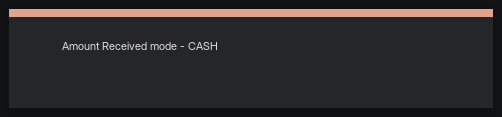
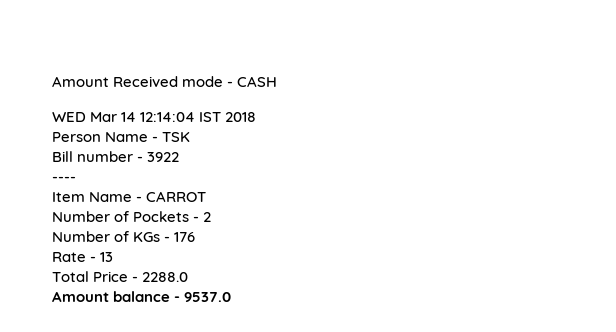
(218, 46) none -> [52,112,257,122] [52,132,191,142] [52,151,180,162] [52,176,76,182] [52,191,207,202] [52,211,212,222] [52,231,196,242] [52,252,114,262] [52,271,189,282] [52,291,232,302] // WED Mar 14 12:14:04 IST 2018 // Person Name - TSK // Bill number - 3922 // ---- // Item Name - CARROT // Number of Pockets - 2 // Number of KGs - 176 // Rate - 13 // Total Price - 2288.0 // Amount balance - 9537.0

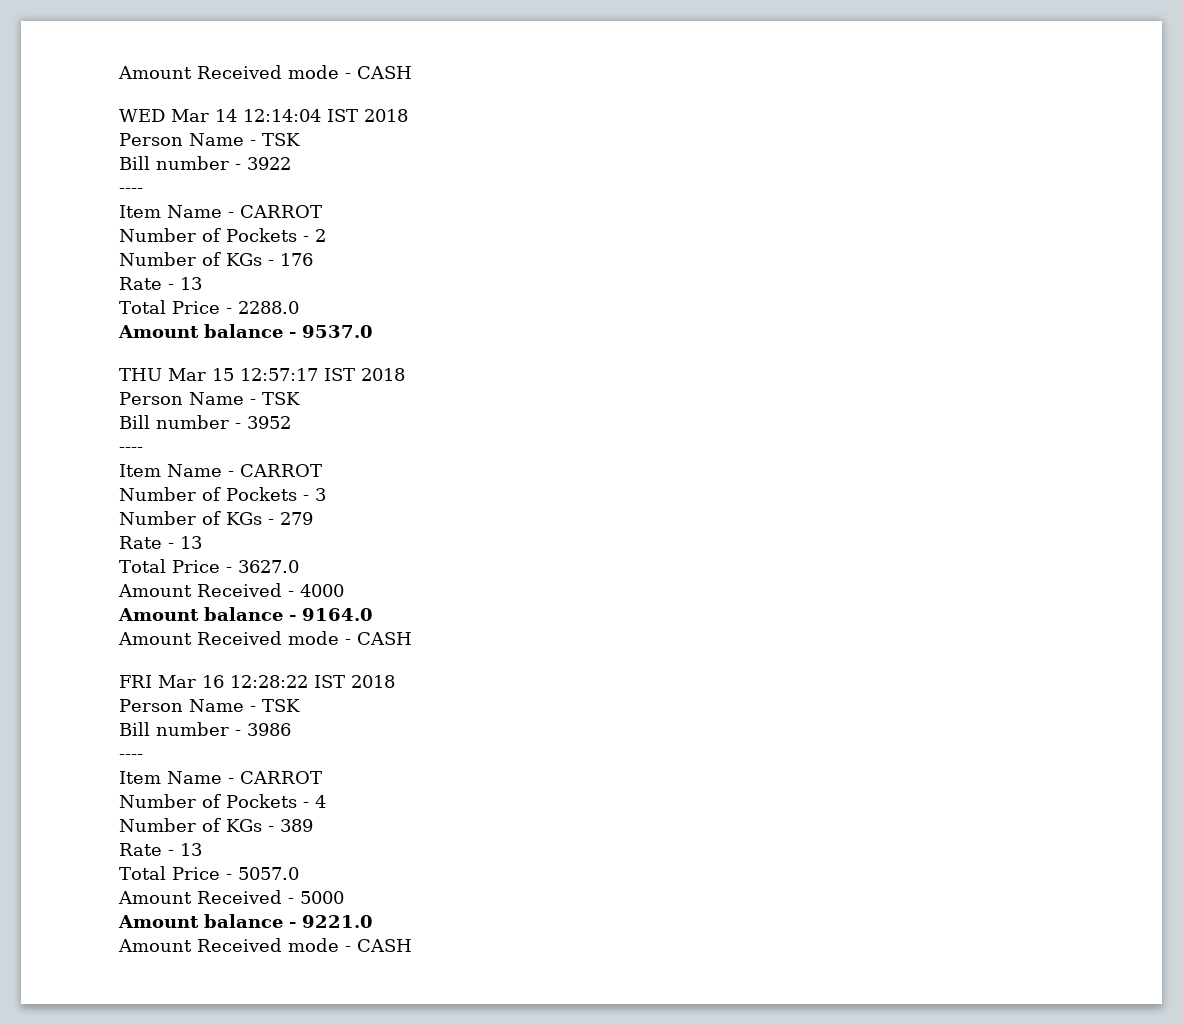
(232, 297) none -> [119,368,405,381] [119,392,300,405] [119,415,291,429] [119,447,143,453] [119,464,322,477] [119,487,326,501] [119,511,313,525] [119,536,202,549] [119,559,299,573] [118,583,344,597] [118,607,373,621] [118,631,412,645] [119,675,395,688] [119,699,300,712] [119,722,291,736] [119,754,143,760] [119,771,322,784] [119,794,326,808] [119,818,313,832] [119,843,202,856] [119,866,299,880] [118,890,344,904] [118,914,373,928] [118,938,412,952] // THU Mar 15 12:57:17 IST 2018 // Person Name - TSK // Bill number - 3952 // ---- // Item Name - CARROT // Number of Pockets - 3 // Number of KGs - 279 // Rate - 13 // Total Price - 3627.0 // Amount Received - 4000 // Amount balance - 9164.0 // Amount Received mode - CASH // FRI Mar 16 12:28:22 IST 2018 // Person Name - TSK // Bill number - 3986 // ---- // Item Name - CARROT // Number of Pockets - 4 // Number of KGs - 389 // Rate - 13 // Total Price - 5057.0 // Amount Received - 5000 // Amount balance - 9221.0 // Amount Received mode - CASH

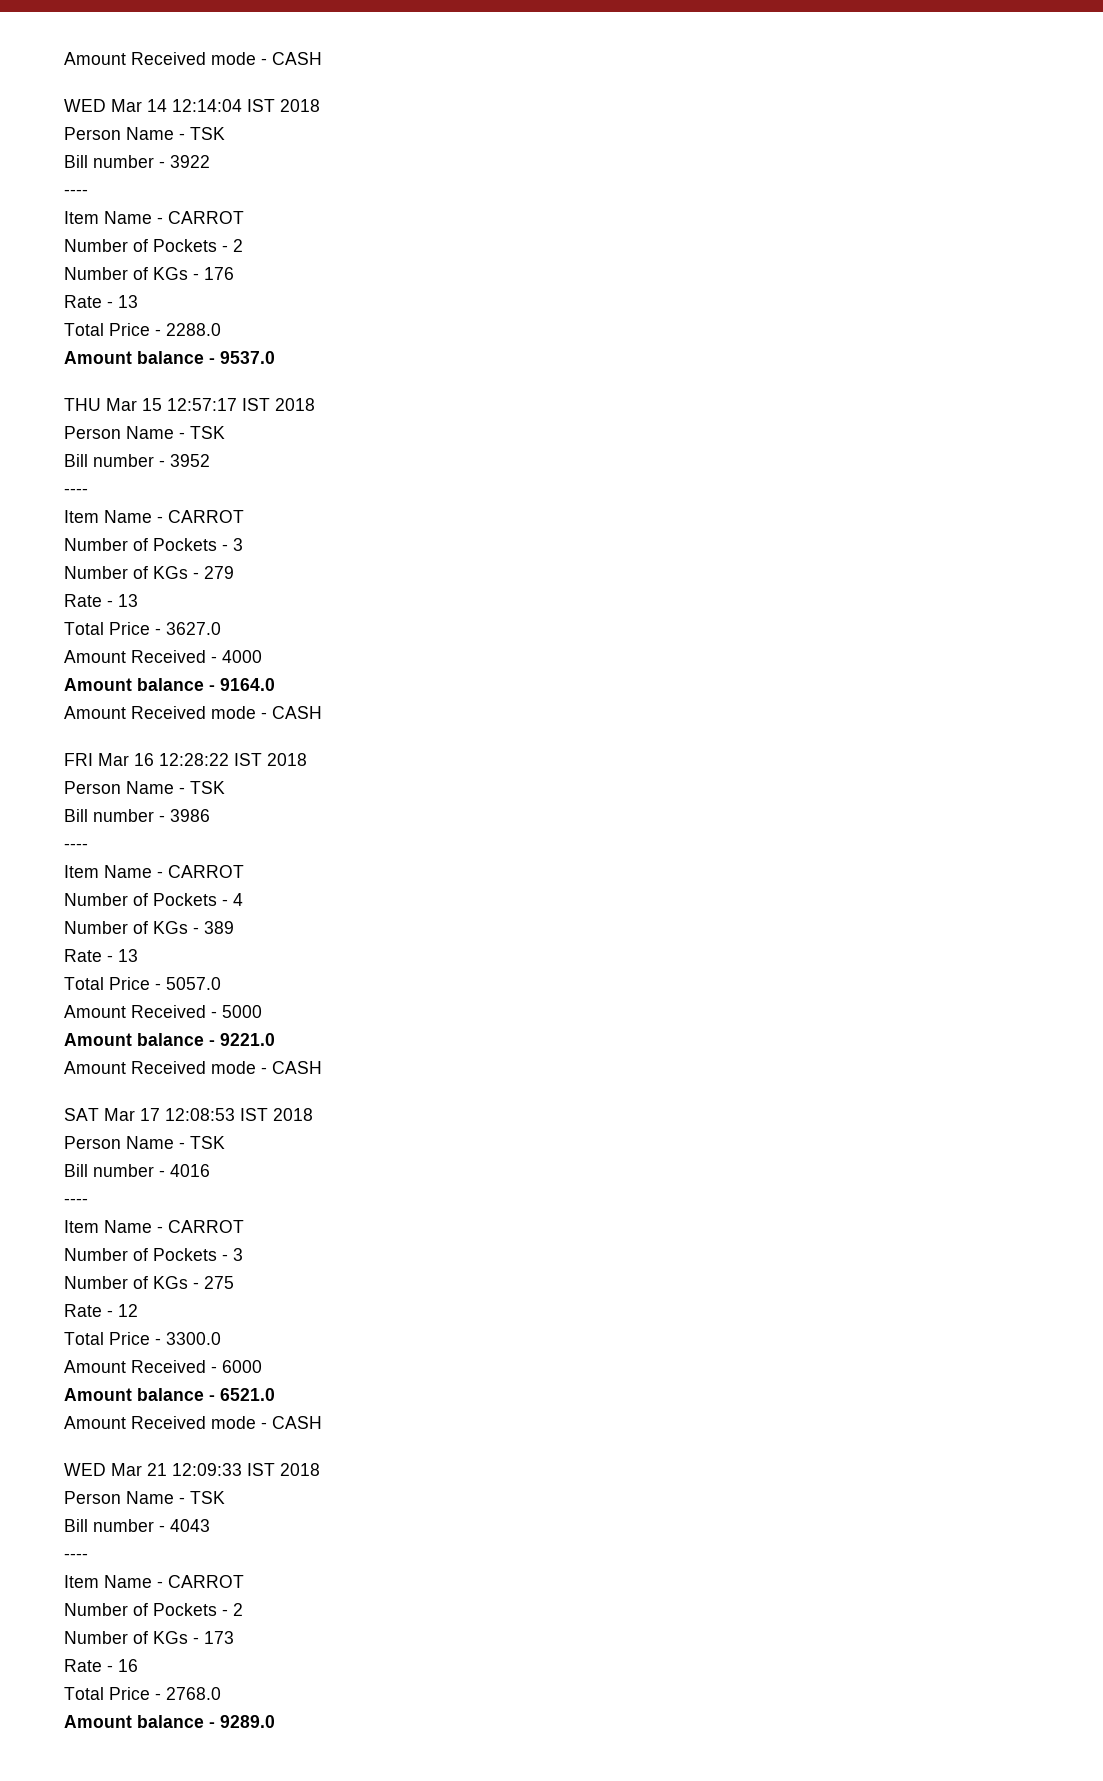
(412, 945) none -> [64,1108,313,1121] [64,1136,225,1149] [64,1164,210,1177] [64,1198,88,1205] [64,1220,244,1233] [64,1248,243,1261] [64,1276,234,1289] [64,1304,138,1317] [64,1332,221,1345] [64,1360,262,1373] [64,1388,275,1401] [64,1416,322,1429] [64,1463,320,1476] [64,1491,225,1504] [64,1519,210,1532] [64,1553,88,1560] [64,1575,244,1588] [64,1603,243,1616] [64,1631,234,1644] [64,1659,138,1672] [64,1687,221,1700] [64,1715,275,1728] // SAT Mar 17 12:08:53 IST 2018 // Person Name - TSK // Bill number - 4016 // ---- // Item Name - CARROT // Number of Pockets - 3 // Number of KGs - 275 // Rate - 12 // Total Price - 3300.0 // Amount Received - 6000 // Amount balance - 6521.0 // Amount Received mode - CASH // WED Mar 21 12:09:33 IST 2018 // Person Name - TSK // Bill number - 4043 // ---- // Item Name - CARROT // Number of Pockets - 2 // Number of KGs - 173 // Rate - 16 // Total Price - 2768.0 // Amount balance - 9289.0

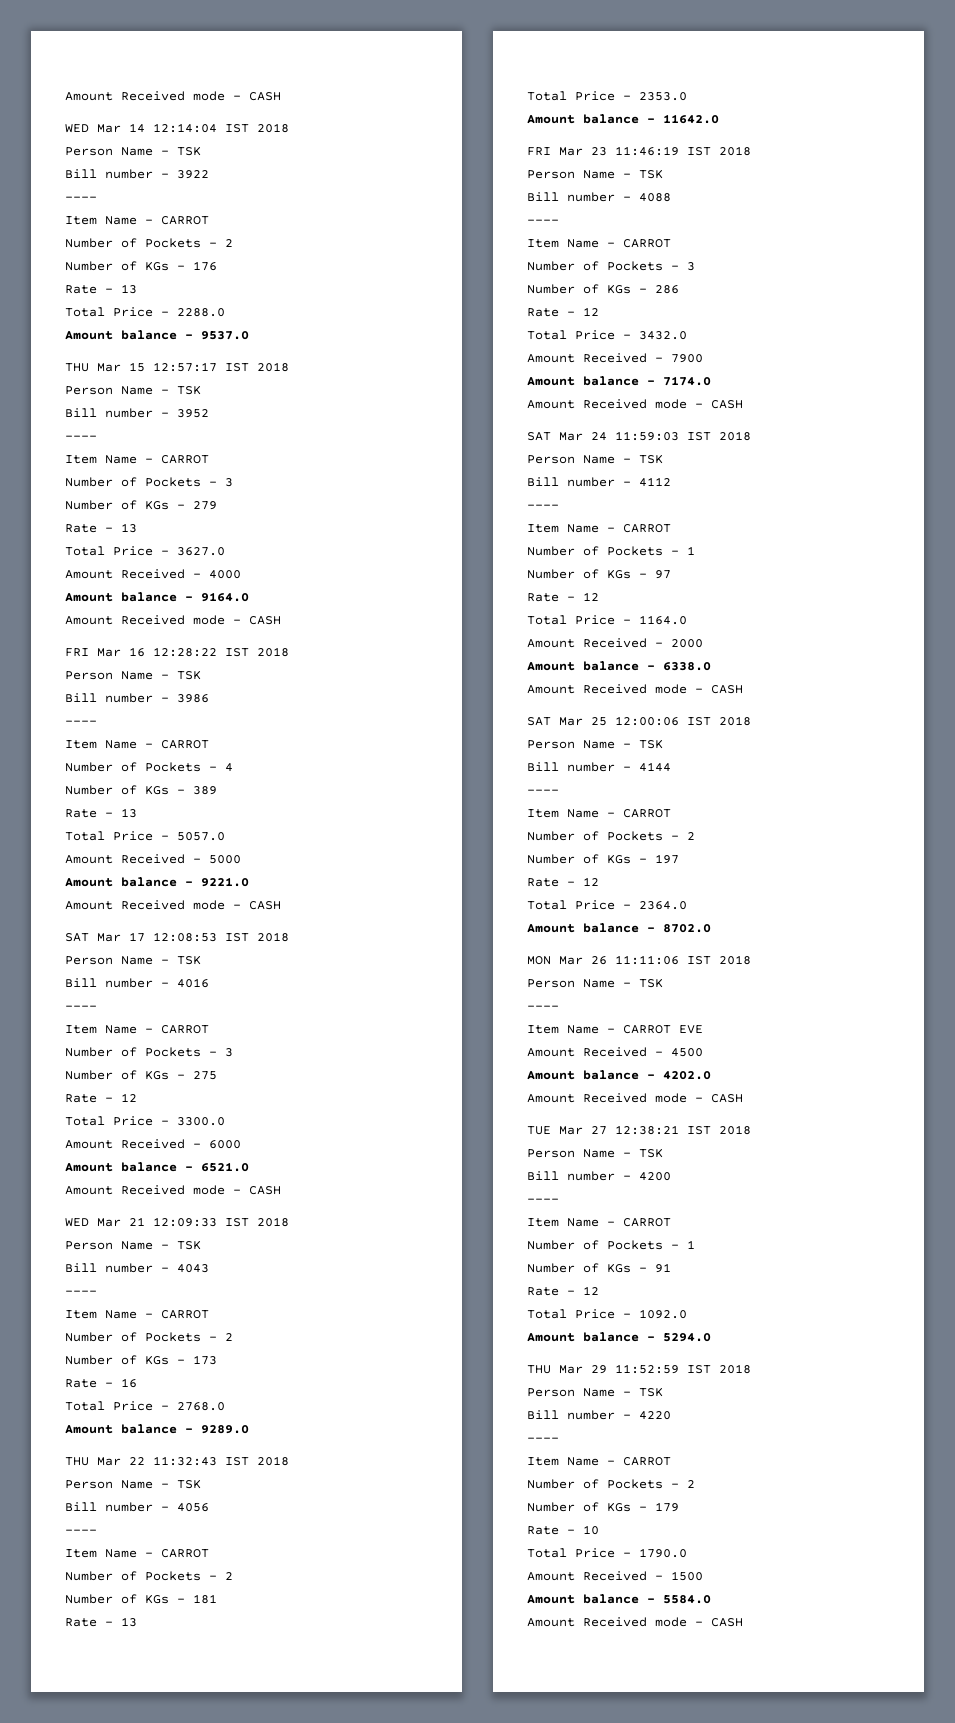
(275, 1721) none -> [65,1456,289,1466] [65,1479,201,1489] [65,1502,209,1512] [65,1529,97,1534] [65,1549,209,1558] [65,1571,233,1581] [65,1594,217,1604] [65,1617,137,1627] [527,91,687,101] [527,114,719,124] [527,146,751,156] [527,169,663,179] [527,192,671,202] [527,219,559,224] [527,239,671,248] [527,261,695,271] [527,284,679,294] [527,307,599,317] [527,330,687,340] [527,353,703,363] [527,376,711,386] [527,399,743,409] [527,431,751,441] [527,454,663,464] [527,477,671,487] [527,504,559,509] [527,524,671,533] [527,546,695,556] [527,569,671,579] [527,592,599,602] [527,615,687,625] [527,638,703,648] [527,661,711,671] [527,684,743,694] [527,716,751,726] [527,739,663,749] [527,762,671,772] [527,789,559,794] [527,809,671,818] [527,831,695,841] [527,854,679,864] [527,877,599,887] [527,900,687,910] [527,923,711,933] [527,955,751,965] [527,978,663,988] [527,1005,559,1010] [527,1025,703,1034] [527,1047,703,1057] [527,1070,711,1080] [527,1093,743,1103] [527,1125,751,1135] [527,1148,663,1158] [527,1171,671,1181] [527,1198,559,1203] [527,1218,671,1227] [527,1240,695,1250] [527,1263,671,1273] [527,1286,599,1296] [527,1309,687,1319] [527,1332,711,1342] [527,1364,751,1374] [527,1387,663,1397] [527,1410,671,1420] [527,1437,559,1442] [527,1457,671,1466] [527,1479,695,1489] [527,1502,679,1512] [527,1525,599,1535] [527,1548,687,1558] [527,1571,703,1581] [527,1594,711,1604] [527,1617,743,1627] // THU Mar 22 11:32:43 IST 2018 // Person Name - TSK // Bill number - 4056 // ---- // Item Name - CARROT // Number of Pockets - 2 // Number of KGs - 181 // Rate - 13 // Total Price - 2353.0 // Amount balance - 11642.0 // FRI Mar 23 11:46:19 IST 2018 // Person Name - TSK // Bill number - 4088 // ---- // Item Name - CARROT // Number of Pockets - 3 // Number of KGs - 286 // Rate - 12 // Total Price - 3432.0 // Amount Received - 7900 // Amount balance - 7174.0 // Amount Received mode - CASH // SAT Mar 24 11:59:03 IST 2018 // Person Name - TSK // Bill number - 4112 // ---- // Item Name - CARROT // Number of Pockets - 1 // Number of KGs - 97 // Rate - 12 // Total Price - 1164.0 // Amount Received - 2000 // Amount balance - 6338.0 // Amount Received mode - CASH // SAT Mar 25 12:00:06 IST 2018 // Person Name - TSK // Bill number - 4144 // ---- // Item Name - CARROT // Number of Pockets - 2 // Number of KGs - 197 // Rate - 12 // Total Price - 2364.0 // Amount balance - 8702.0 // MON Mar 26 11:11:06 IST 2018 // Person Name - TSK // ---- // Item Name - CARROT EVE // Amount Received - 4500 // Amount balance - 4202.0 // Amount Received mode - CASH // TUE Mar 27 12:38:21 IST 2018 // Person Name - TSK // Bill number - 4200 // ---- // Item Name - CARROT // Number of Pockets - 1 // Number of KGs - 91 // Rate - 12 // Total Price - 1092.0 // Amount balance - 5294.0 // THU Mar 29 11:52:59 IST 2018 // Person Name - TSK // Bill number - 4220 // ---- // Item Name - CARROT // Number of Pockets - 2 // Number of KGs - 179 // Rate - 10 // Total Price - 1790.0 // Amount Received - 1500 // Amount balance - 5584.0 // Amount Received mode - CASH

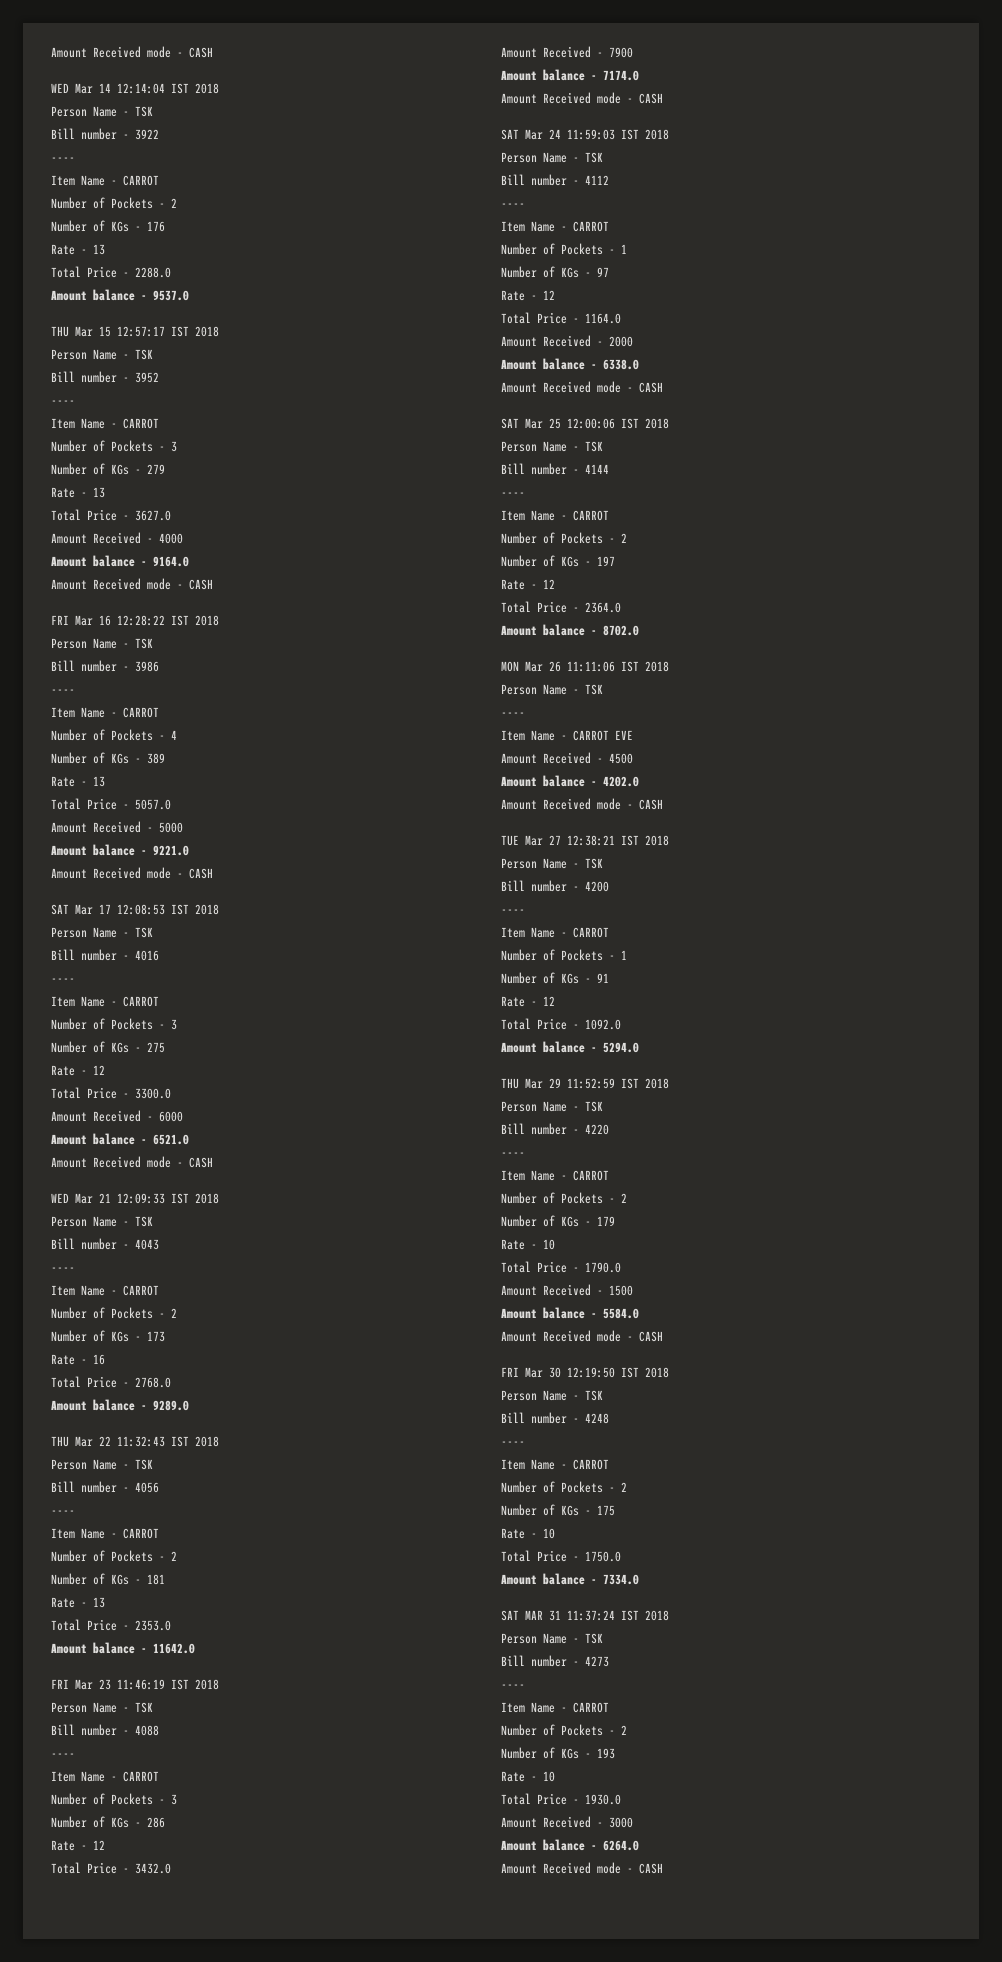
(743, 1622) none -> [501,1367,669,1378] [501,1390,603,1401] [501,1412,609,1424] [501,1441,525,1446] [501,1459,609,1470] [501,1481,627,1493] [501,1504,615,1516] [501,1528,555,1539] [501,1550,621,1562] [501,1573,639,1585] [501,1610,669,1621] [501,1633,603,1644] [501,1655,609,1667] [501,1684,525,1689] [501,1702,609,1713] [501,1724,627,1736] [501,1747,615,1759] [501,1771,555,1782] [501,1793,621,1805] [501,1816,633,1828] [501,1839,639,1851] [501,1862,663,1874] // FRI Mar 30 12:19:50 IST 2018 // Person Name - TSK // Bill number - 4248 // ---- // Item Name - CARROT // Number of Pockets - 2 // Number of KGs - 175 // Rate - 10 // Total Price - 1750.0 // Amount balance - 7334.0 // SAT MAR 31 11:37:24 IST 2018 // Person Name - TSK // Bill number - 4273 // ---- // Item Name - CARROT // Number of Pockets - 2 // Number of KGs - 193 // Rate - 10 // Total Price - 1930.0 // Amount Received - 3000 // Amount balance - 6264.0 // Amount Received mode - CASH

